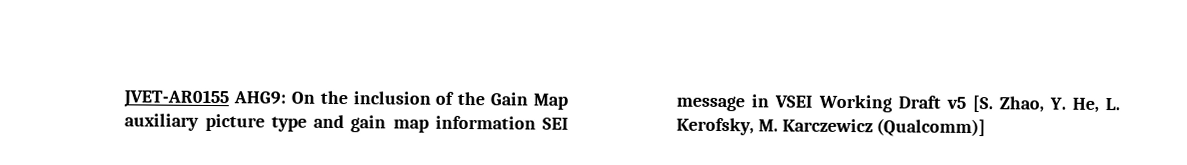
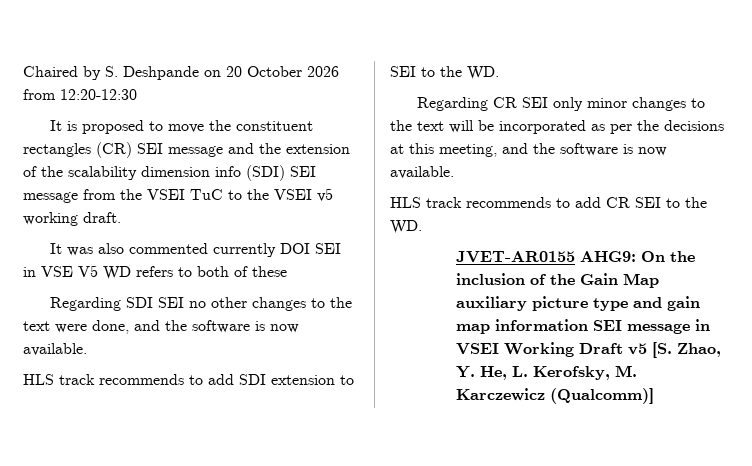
(123, 99) none -> [23,66,339,80] [23,89,137,100] [49,120,313,134] [23,142,350,158] [23,165,316,181] [23,188,333,203] [23,212,121,226] [49,243,341,257] [23,265,287,280] [49,297,352,311] [23,320,299,334] [23,343,87,356] [23,374,354,385] [390,66,499,80] [416,97,705,111] [390,120,724,134] [390,143,667,157] [390,166,454,179] [390,197,707,208] [390,220,422,234] Chaired by S. Deshpande on 20 October 2026 from 12:20-12:30 // It is proposed to move the constituent rectangles (CR) SEI message and the extension of the scalability dimension info (SDI) SEI message from the VSEI TuC to the VSEI v5 working draft. // It was also commented currently DOI SEI in VSE V5 WD refers to both of these // Regarding SDI SEI no other changes to the text were done, and the software is now available. // HLS track recommends to add SDI extension to SEI to the WD. // Regarding CR SEI only minor changes to the text will be incorporated as per the decisions at this meeting, and the software is now available. // HLS track recommends to add CR SEI to the WD. //

